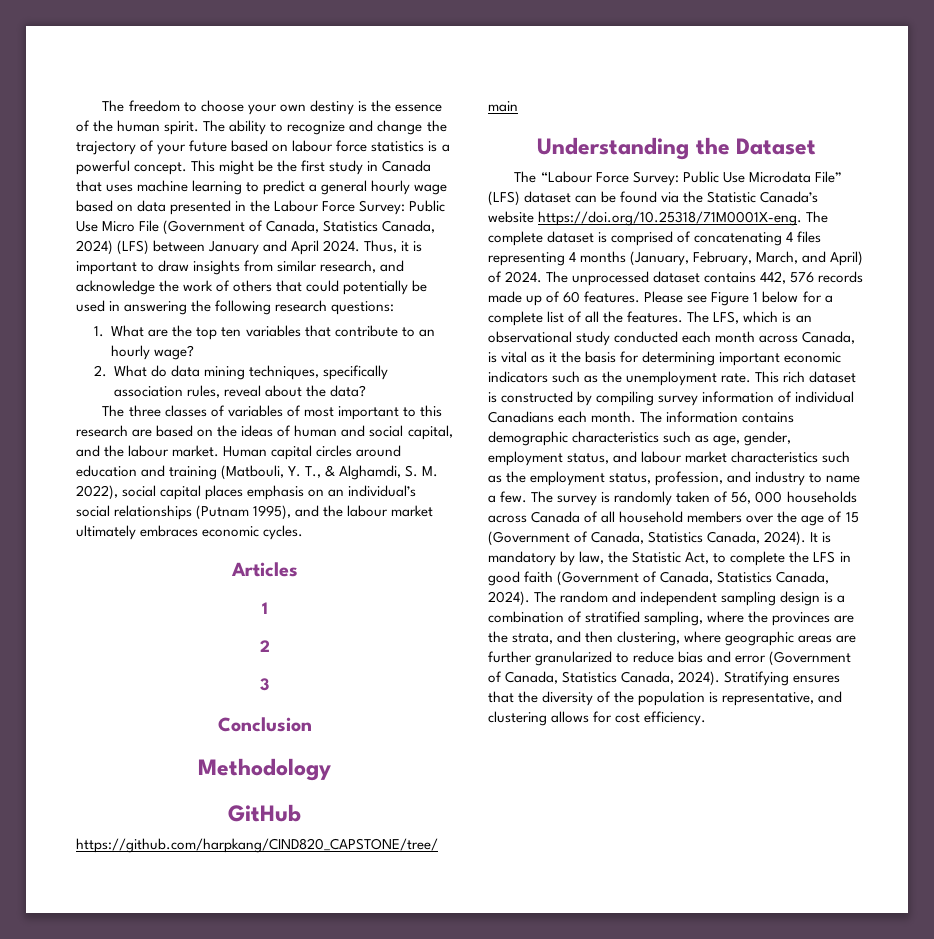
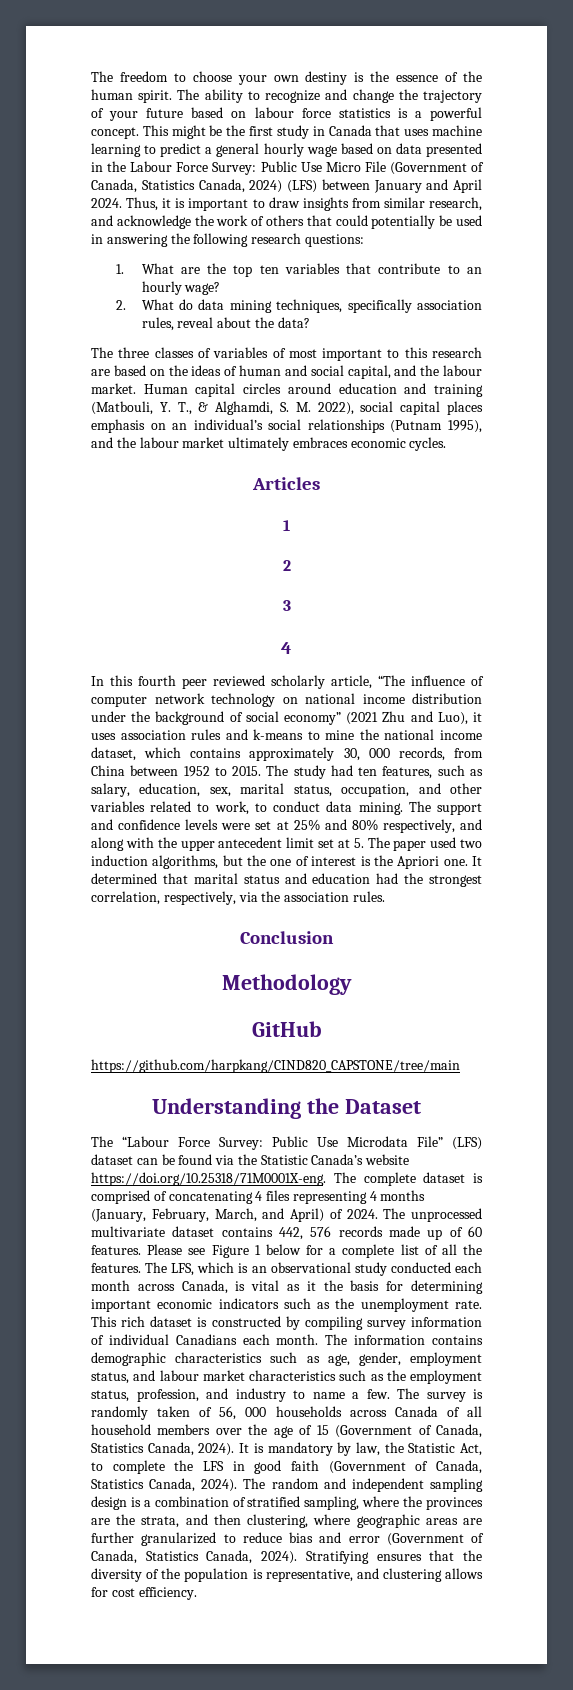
(269, 684) none -> [281,642,292,654] [91,675,484,689] [91,693,482,707] [91,711,482,725] [91,729,482,740] [91,747,483,761] [91,765,483,779] [91,783,482,797] [90,801,483,815] [91,819,482,833] [91,837,482,851] [91,855,483,869] [91,873,482,887] [91,891,385,905] // 4 // In this fourth peer reviewed scholarly article, “The influence of computer network technology on national income distribution under the background of social economy” (2021 Zhu and Luo), it uses association rules and k-means to mine the national income dataset, which contains approximately 30, 000 records, from China between 1952 to 2015. The study had ten features, such as salary, education, sex, marital status, occupation, and other variables related to work, to conduct data mining. The support and confidence levels were set at 25% and 80% respectively, and along with the upper antecedent limit set at 5. The paper used two induction algorithms, but the one of interest is the Apriori one. It determined that marital status and education had the strongest correlation, respectively, via the association rules.
(650, 278) none -> [91,1226,165,1237] multivariate

